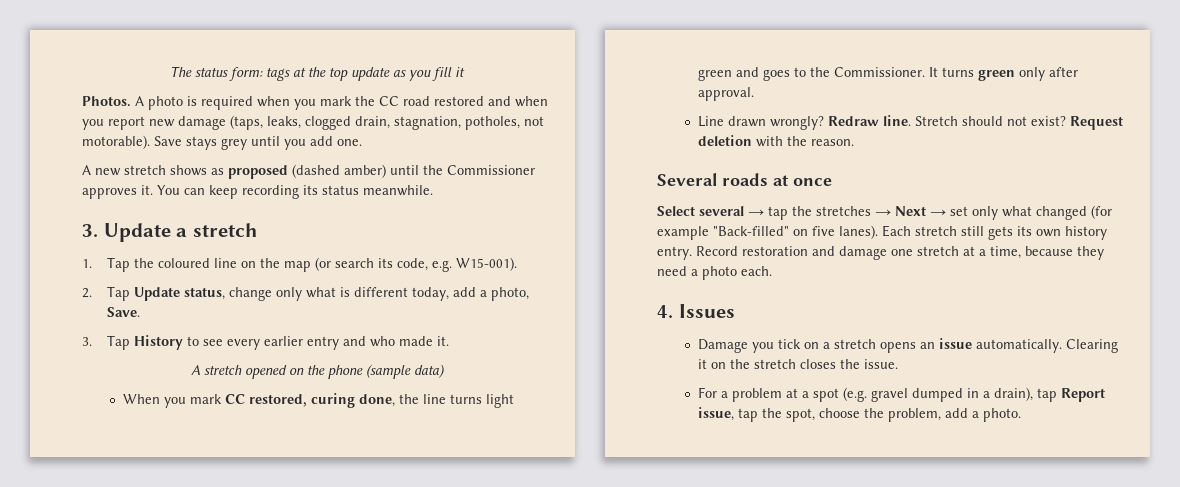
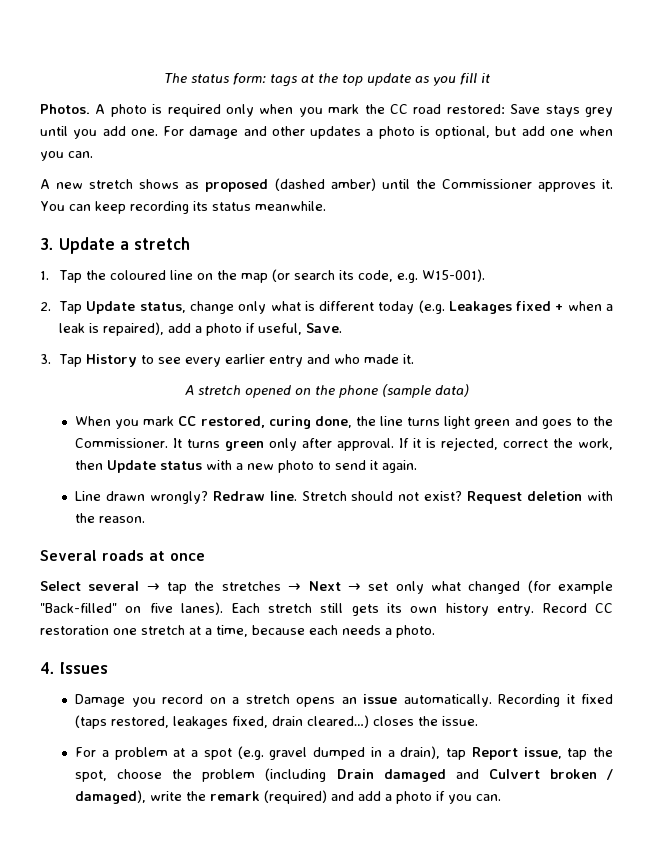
(253, 103) none -> [226,104,255,117] only
[434,96,548,107] [82,115,544,130] [82,135,150,149] restored and when you report new damage (taps, leaks, clogged drain, stagnation, potholes, not motorable). -> [446,104,505,114] restored:
(362, 142) none -> [163,126,613,139] [40,151,93,161] For damage and other updates a photo is optional, but add one when you can.
[412,287,530,301] today, add a photo, -> [378,300,613,314] [59,322,303,336] today (e.g. Leakages fixed + when a leak is repaired), add a photo if useful,
(754, 94) none -> [399,437,613,451] [75,460,418,473] If it is rejected, correct the work, then Update status with a new photo to send it again.
[742,246,887,260] restoration and damage -> [594,603,613,613] [40,625,109,635] CC restoration
[1077,246,1104,260] [657,266,772,280] they need a photo each. -> [309,625,435,638] each needs a photo.
[777,339,801,349] tick -> [162,694,204,704] record
[1065,339,1118,353] [697,359,796,369] Clearing it on the stretch -> [498,694,613,707] [75,715,370,729] Recording it fixed (taps restored, leakages fixed, drain cleared…)
[887,408,1021,422] problem, add a photo. -> [202,768,613,782] [75,790,502,804] problem (including Drain damaged and Culvert broken / damaged), write the remark (required) and add a photo if you can.

